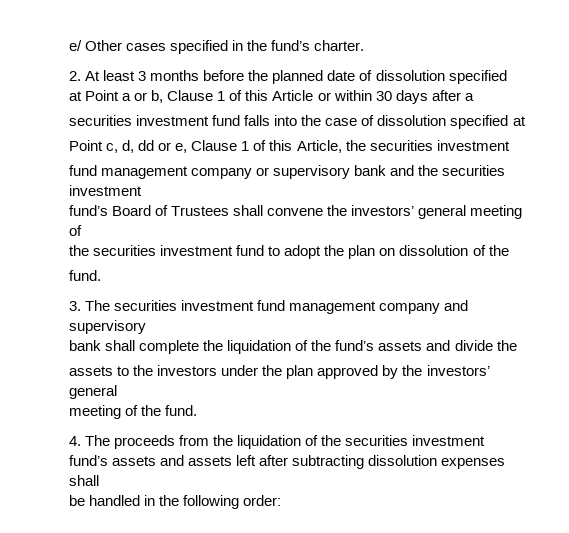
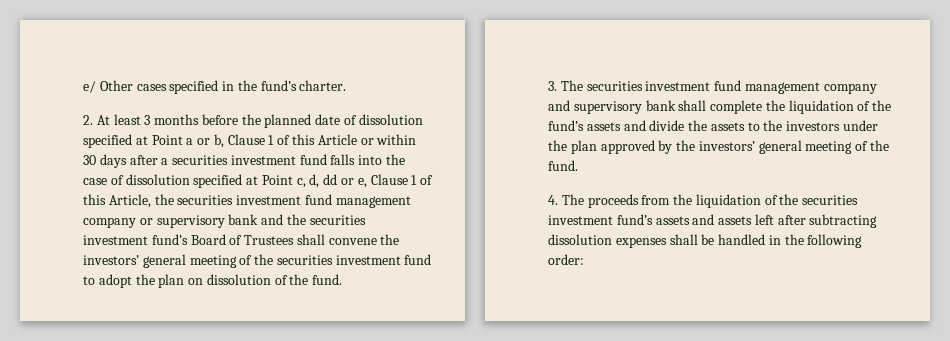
(507, 77) // -> (132, 141) none
(474, 97) // -> (169, 161) none
(526, 121) // -> (259, 180) none
(510, 145) // -> (302, 200) none
(142, 190) // -> (148, 240) none
(82, 230) // -> (253, 260) none
(509, 250) // -> (309, 279) none
(146, 327) // -> (642, 107) none
(517, 345) // -> (708, 125) none
(117, 392) // -> (802, 147) none
(486, 440) // -> (613, 220) none
(99, 480) // -> (698, 239) none

